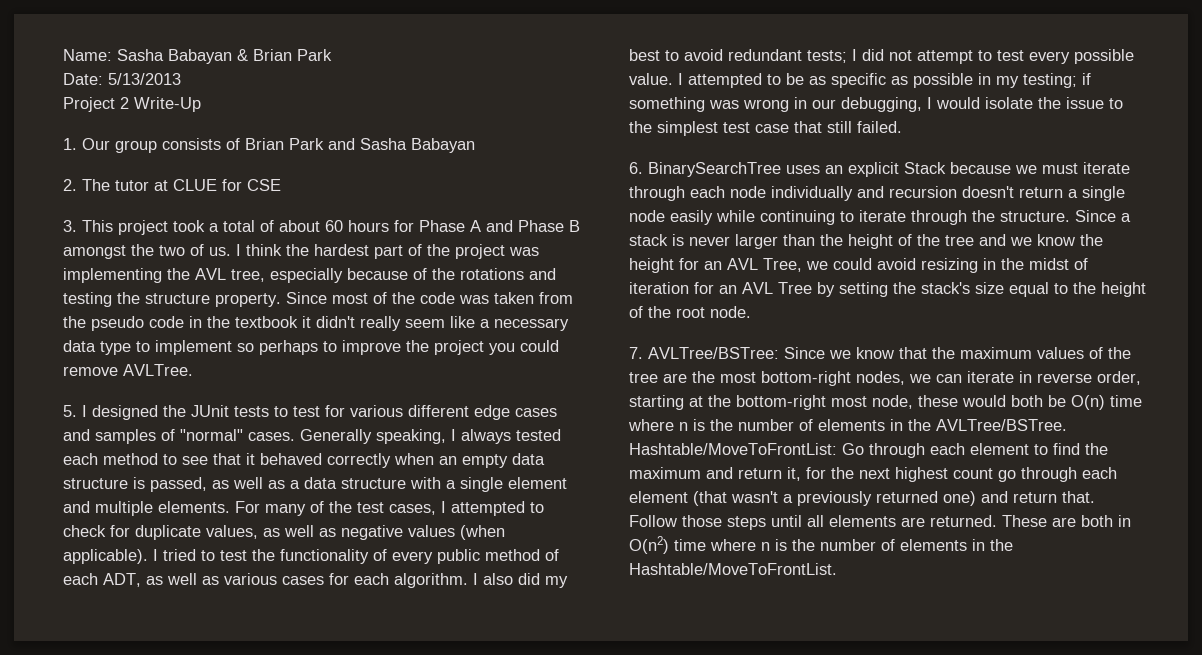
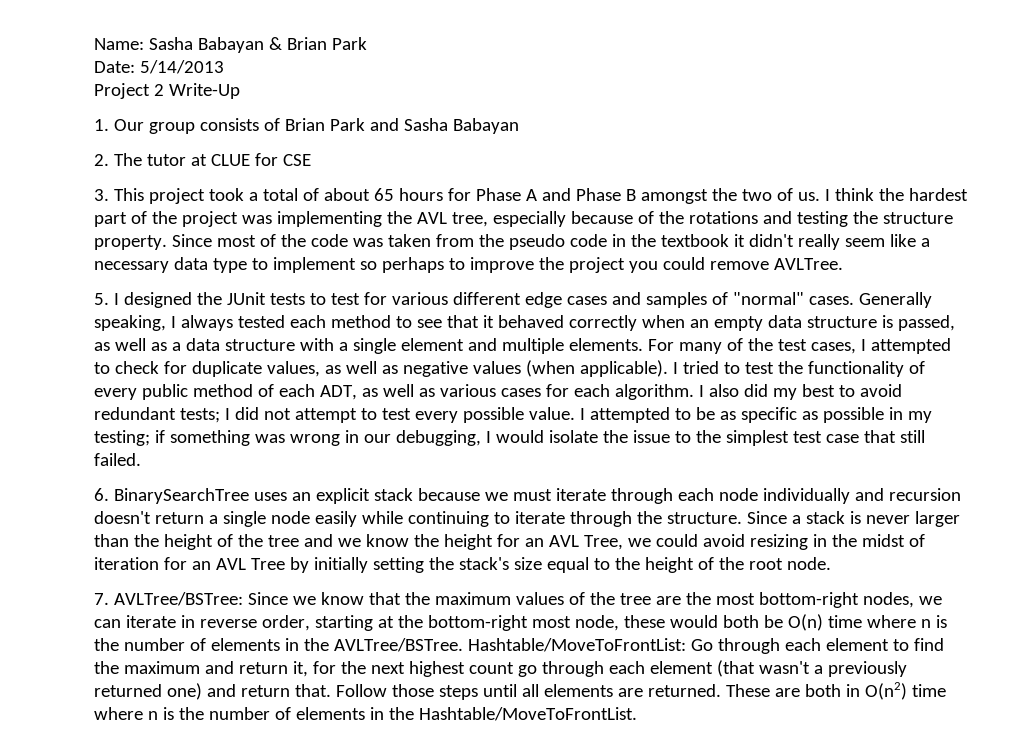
[108,73,181,85] 5/13/2013 -> [139,60,224,74] 5/14/2013
[325,220,343,232] 60 -> [373,188,394,201] 65
[904,162,946,174] Stack -> [373,488,413,501] stack
(835, 289) none -> [313,557,368,573] initially

